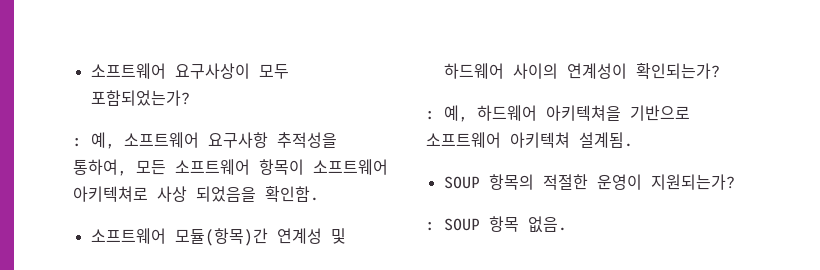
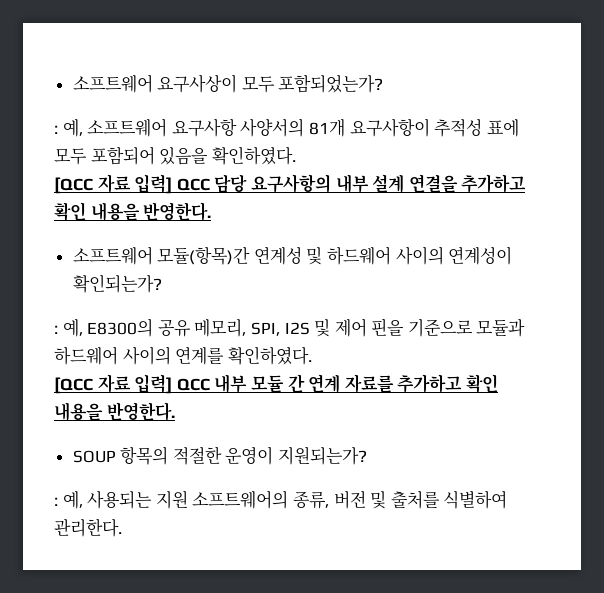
[277,132,337,148] [73,159,388,176] [73,186,319,202] 추적성을 통하여, 모든 소프트웨어 항목이 소프트웨어 아키텍쳐로 사상 되었음을 확인함. -> [240,118,519,137] [54,146,296,165] [54,174,527,194] [54,202,212,221] 사양서의 81개 요구사항이 추적성 표에 모두 포함되어 있음을 확인하였다. // [QCC 자료 입력] QCC 담당 요구사항의 내부 설계 연결을 추가하고 확인 내용을 반영한다.
[477,105,690,121] [426,132,633,148] 하드웨어 아키텍쳐을 기반으로 소프트웨어 아키텍쳐 설계됨. -> [87,318,526,337] [54,346,312,365] [54,374,498,394] [54,402,175,421] E8300의 공유 메모리, SPI, I2S 및 제어 핀을 기준으로 모듈과 하드웨어 사이의 연계를 확인하였다. // [QCC 자료 입력] QCC 내부 모듈 간 연계 자료를 추가하고 확인 내용을 반영한다.
[444,216,567,233] SOUP 항목 없음. -> [62,490,508,509] [54,518,122,537] 예, 사용되는 지원 소프트웨어의 종류, 버전 및 출처를 식별하여 관리한다.

